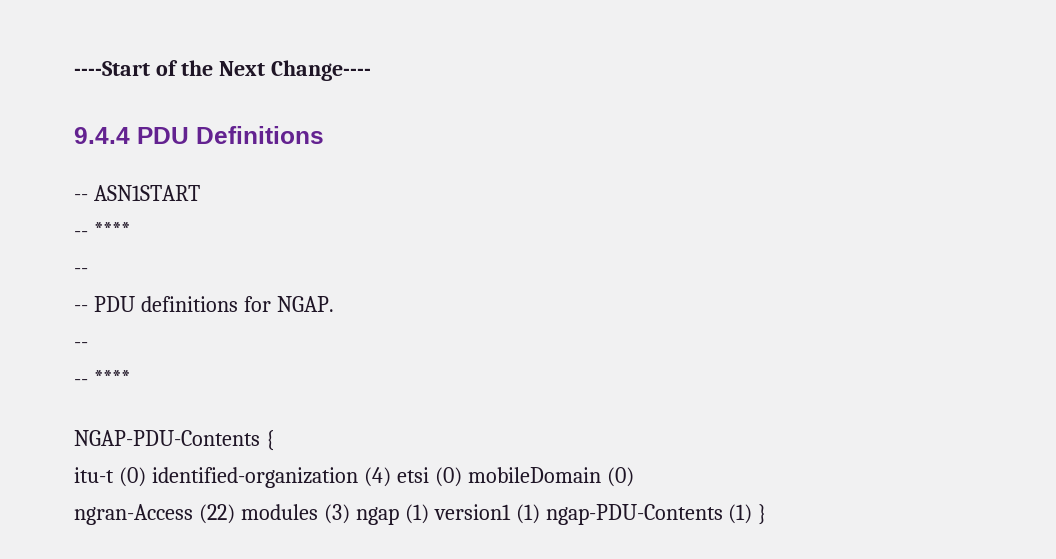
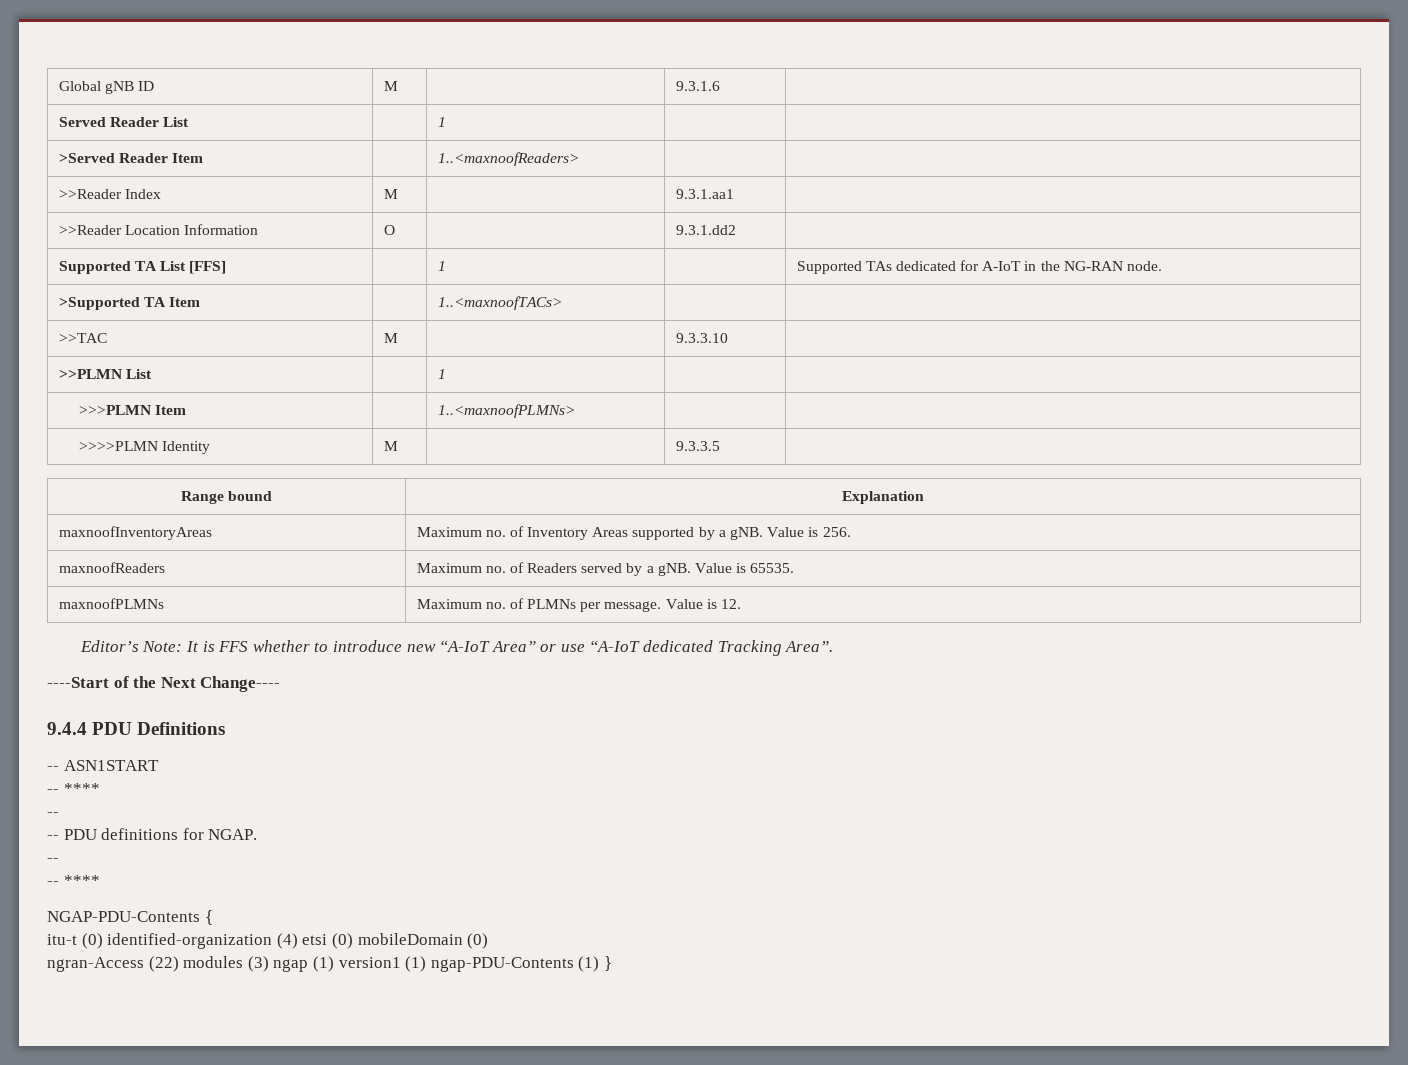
(74, 68) none -> [58,81,154,94] [383,81,398,91] [675,81,720,91] [58,117,189,127] [437,117,446,127] [58,153,203,163] [437,152,579,166] [58,189,161,199] [383,189,398,199] [675,189,734,199] [58,224,258,235] [383,225,395,235] [675,225,736,235] [58,261,227,274] [437,261,446,271] [796,260,1162,274] [58,297,200,310] [437,296,562,310] [58,333,107,343] [383,333,398,343] [675,333,728,343] [58,369,152,379] [437,369,446,379] [78,405,186,415] [437,404,575,418] [78,441,210,454] [383,441,398,451] [675,441,720,451] [180,491,273,504] [841,491,924,504] [58,526,212,540] [416,526,851,540] [58,562,165,573] [416,562,795,576] [58,598,164,609] [416,598,741,612] [79,640,834,656] Global gNB ID | M | | 9.3.1.6 | // Served Reader List | | 1 | | // >Served Reader Item | | 1..<maxnoofReaders> | | // >>Reader Index | M | | 9.3.1.aa1 | // >>Reader Location Information | O | | 9.3.1.dd2 | // Supported TA List [FFS] | | 1 | | Supported TAs dedicated for A-IoT in the NG-RAN node. // >Supported TA Item | | 1..<maxnoofTACs> | | // >>TAC | M | | 9.3.3.10 | // >>PLMN List | | 1 | | // >>>PLMN Item | | 1..<maxnoofPLMNs> | | // >>>>PLMN Identity | M | | 9.3.3.5 | // Range bound | Explanation // maxnoofInventoryAreas | Maximum no. of Inventory Areas supported by a gNB. Value is 256. // maxnoofReaders | Maximum no. of Readers served by a gNB. Value is 65535. // maxnoofPLMNs | Maximum no. of PLMNs per message. Value is 12. // Editor’s Note: It is FFS whether to introduce new “A-IoT Area” or use “A-IoT dedicated Tracking Area”. //

